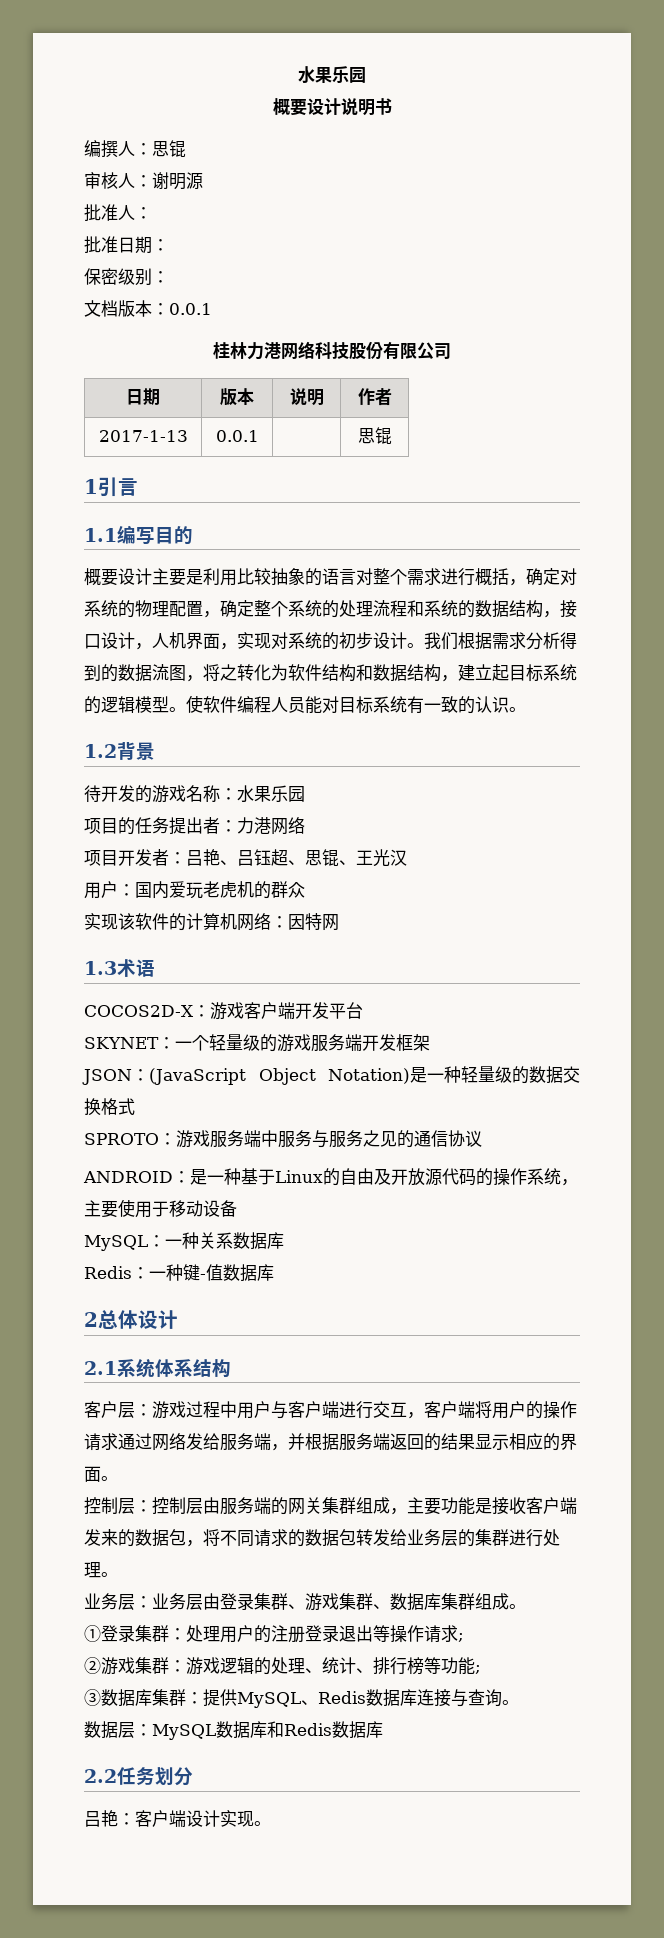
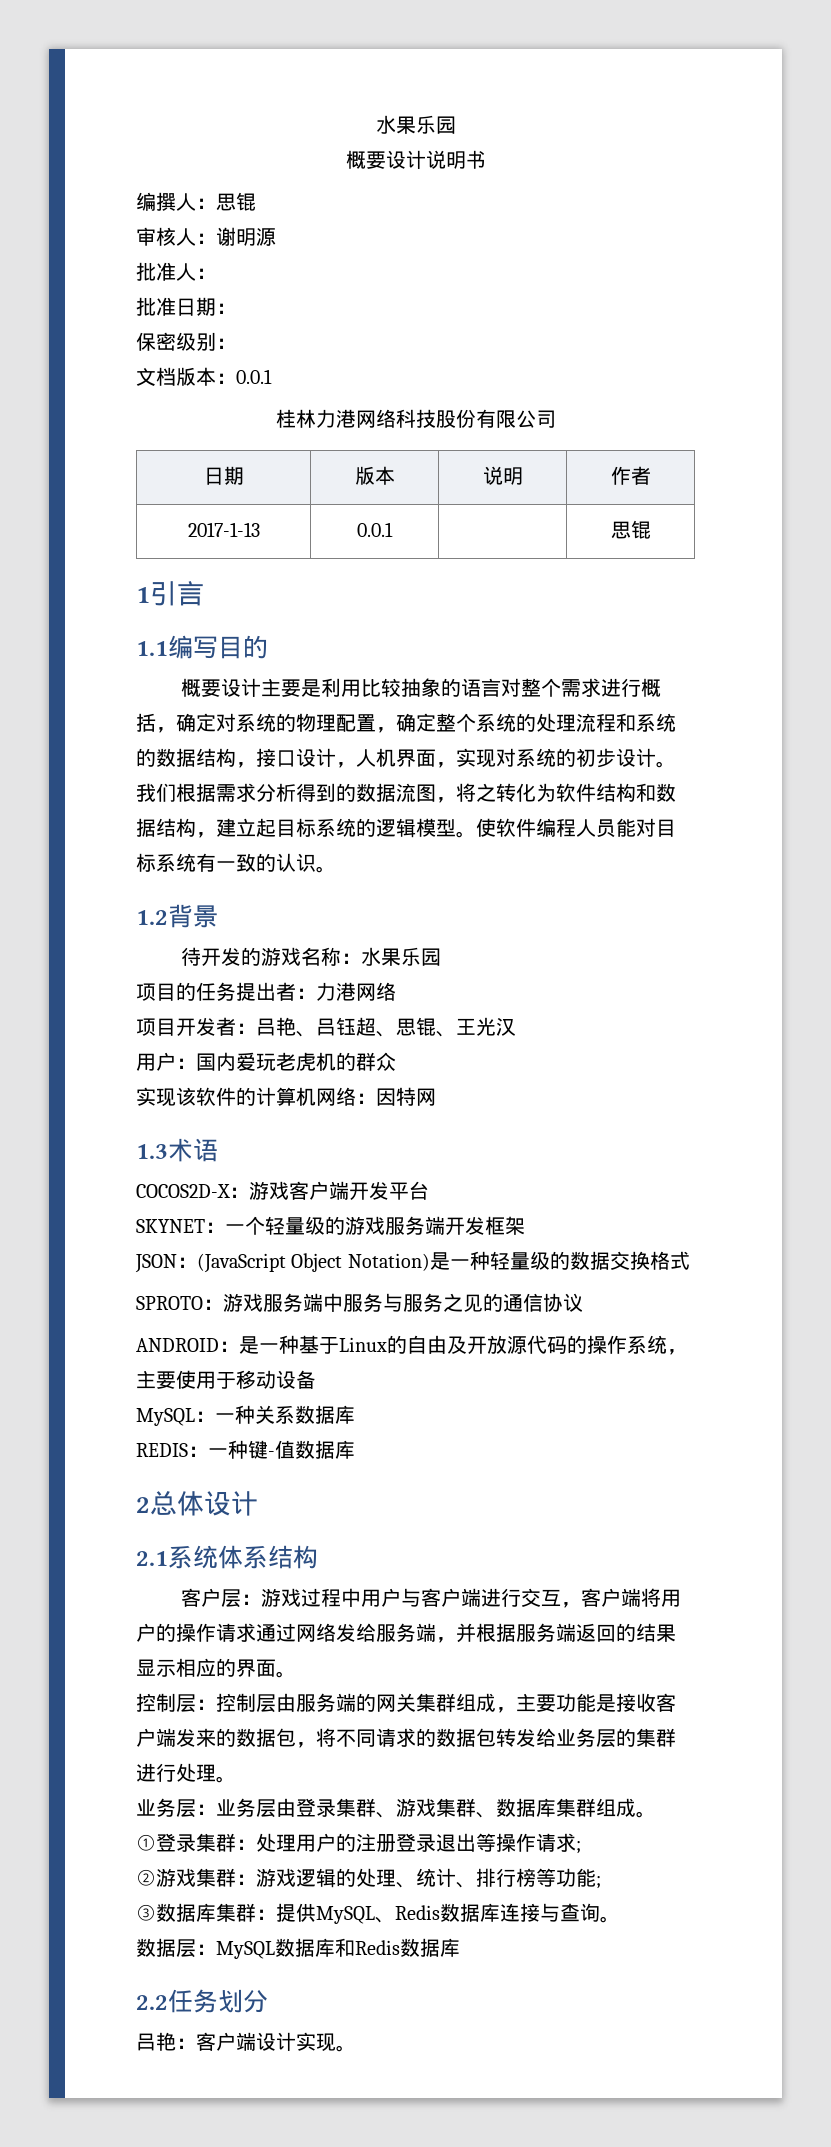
[84,1266,132,1279] Redis -> [136,1443,188,1457] REDIS

